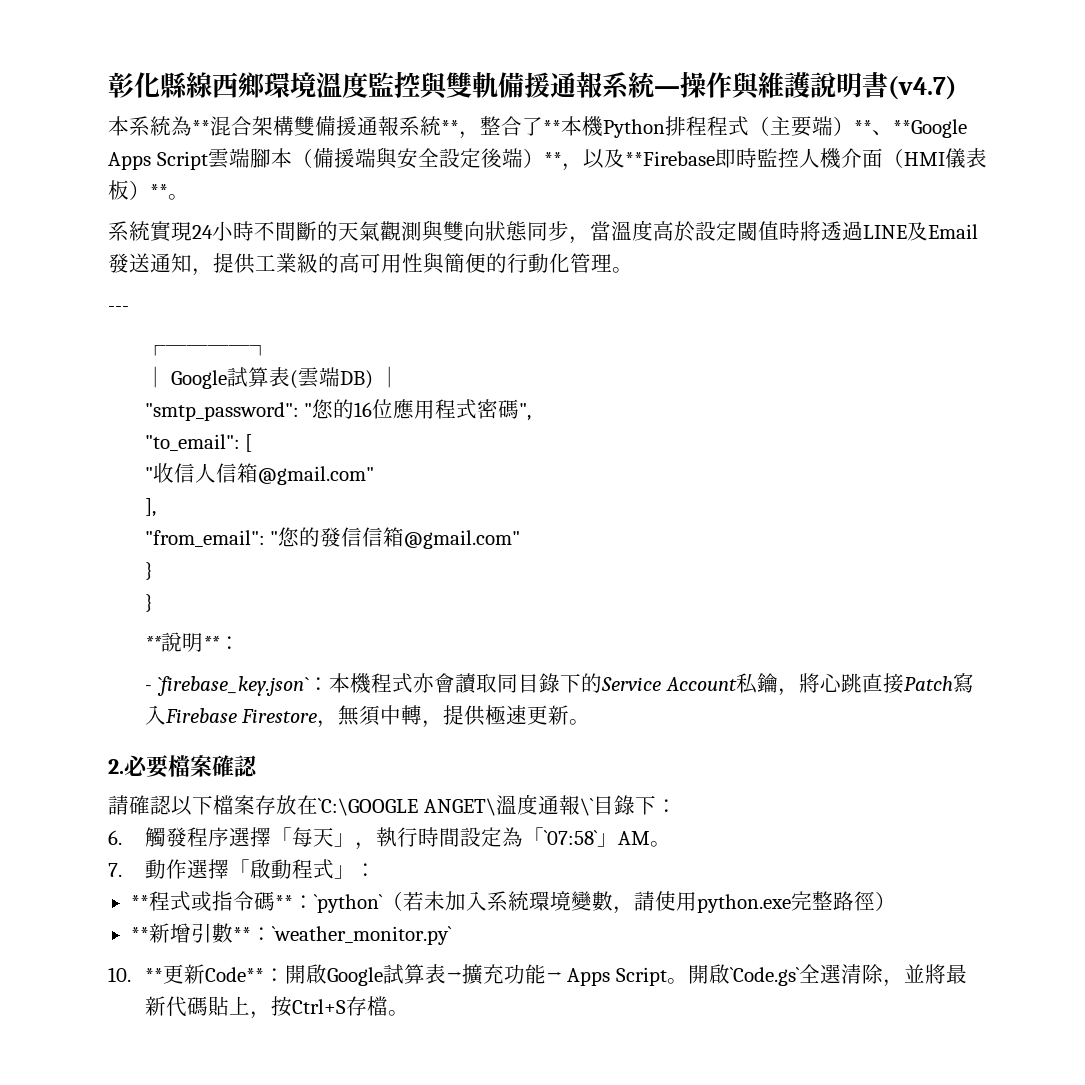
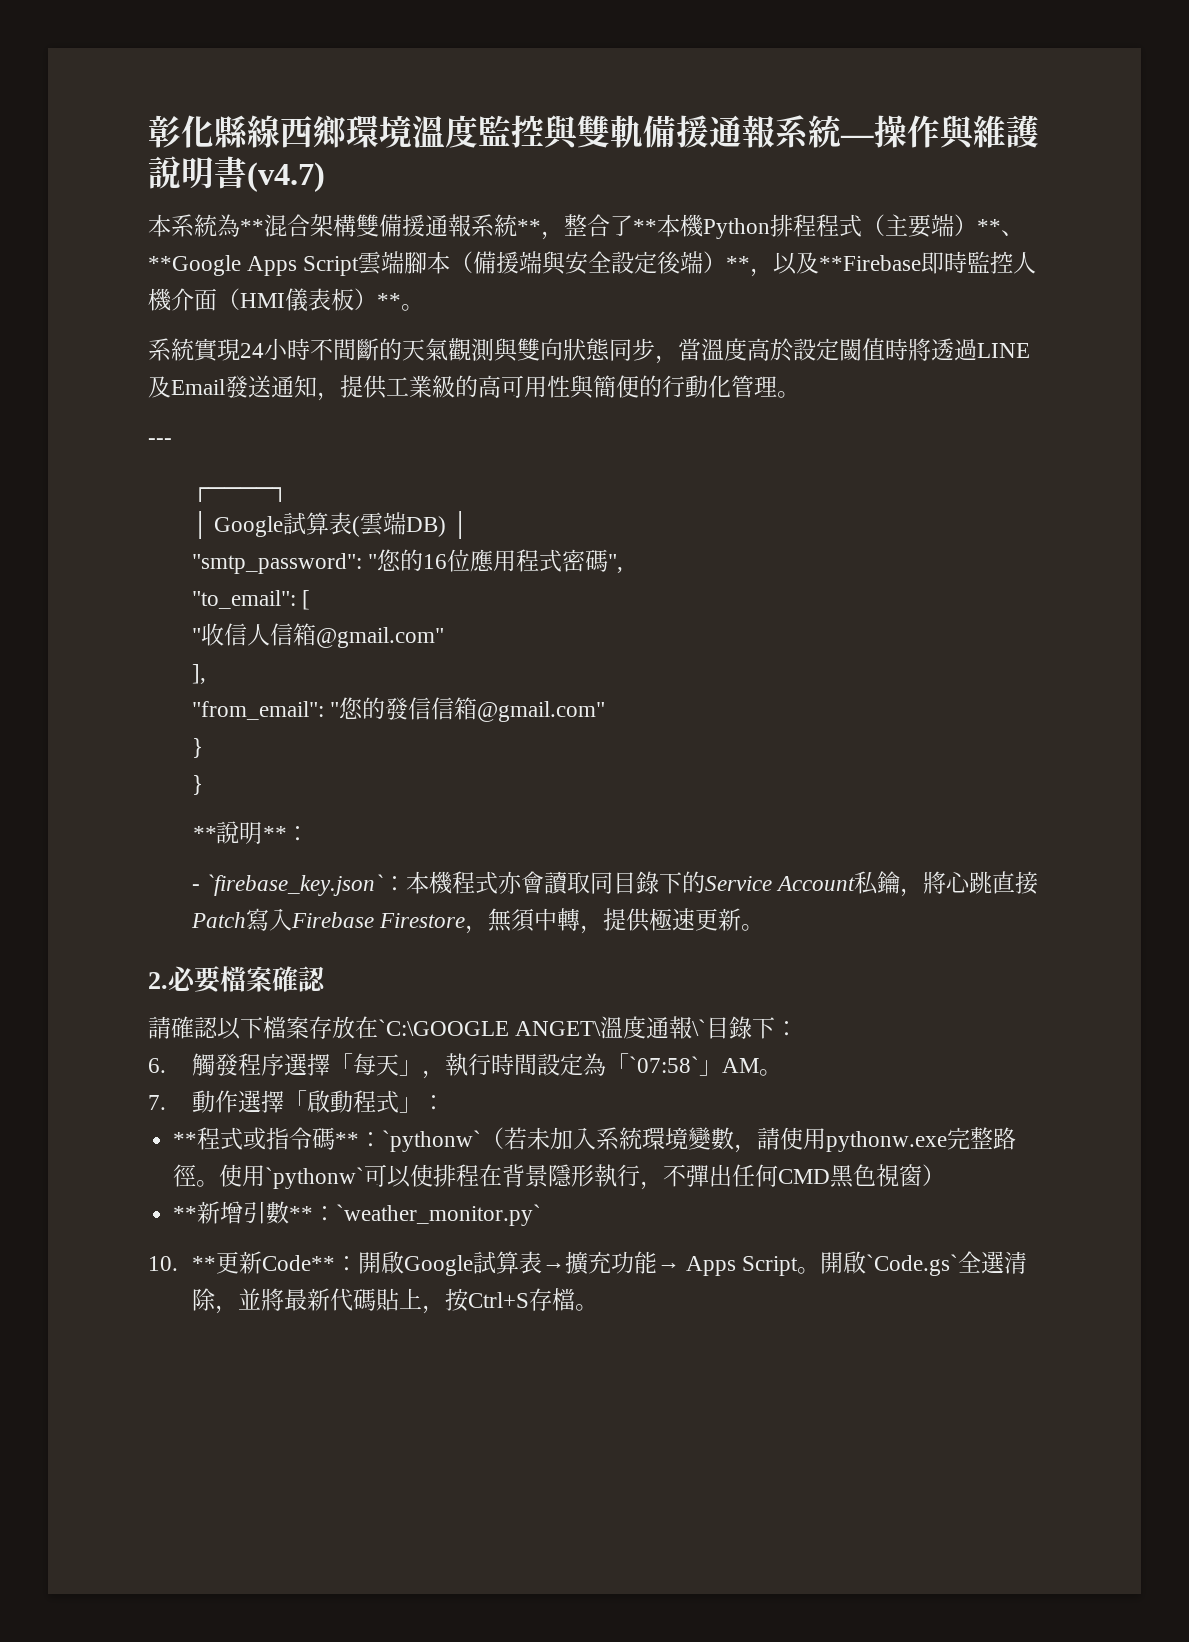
[313,894,383,913] `python` -> [382,1130,482,1152] `pythonw`
[696,894,791,913] python.exe -> [826,1131,948,1152] pythonw.exe
(875, 901) none -> [196,1164,923,1190] 。使用`pythonw`可以使排程在背景隱形執行，不彈出任何CMD黑色視窗

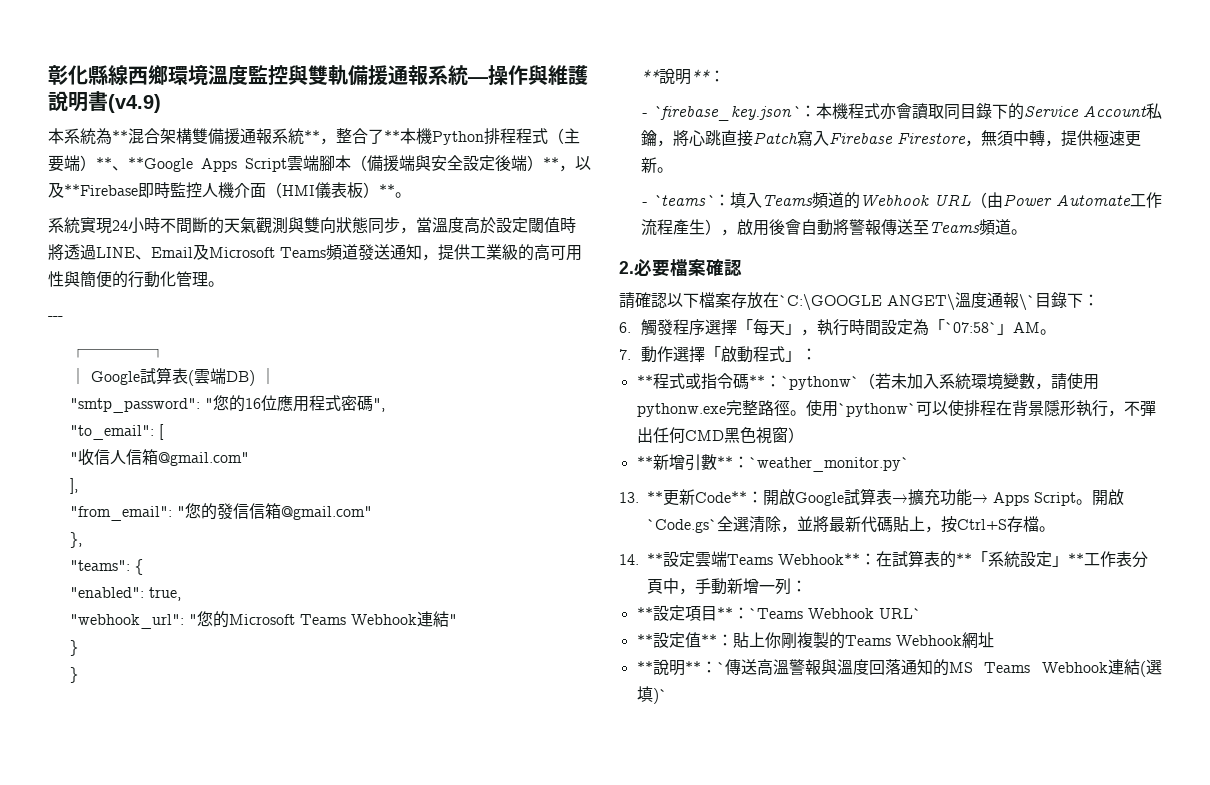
[247,162,325,192] (v4.7) -> [108,94,161,113] (v4.9)
[148,376,225,398] 及Email -> [135,244,358,260] 、Email及Microsoft Teams頻道
(606, 711) none -> [69,532,82,548] [69,559,143,575] [69,587,181,601] [69,611,457,629] // }, // "teams": { // "enabled": true, // "webhook_url": "您的Microsoft Teams Webhook連結"
(765, 927) none -> [640,192,1162,209] [640,219,1027,236] // - `teams`：填入Teams頻道的Webhook URL（由Power Automate工作流程產生），啟用後會自動將警報傳送至Teams頻道。
[148,1256,178,1271] 10. -> [619,492,639,503] 13.
(598, 1307) none -> [619,550,1148,568] [647,578,807,595] [636,605,921,621] [636,632,994,649] [636,659,1162,677] [636,686,667,704] // 14. **設定雲端Teams Webhook**：在試算表的**「系統設定」**工作表分頁中，手動新增一列： // **設定項目**：`Teams Webhook URL` // **設定值**：貼上你剛複製的Teams Webhook網址 // **說明**：`傳送高溫警報與溫度回落通知的MS Teams Webhook連結(選填)`

